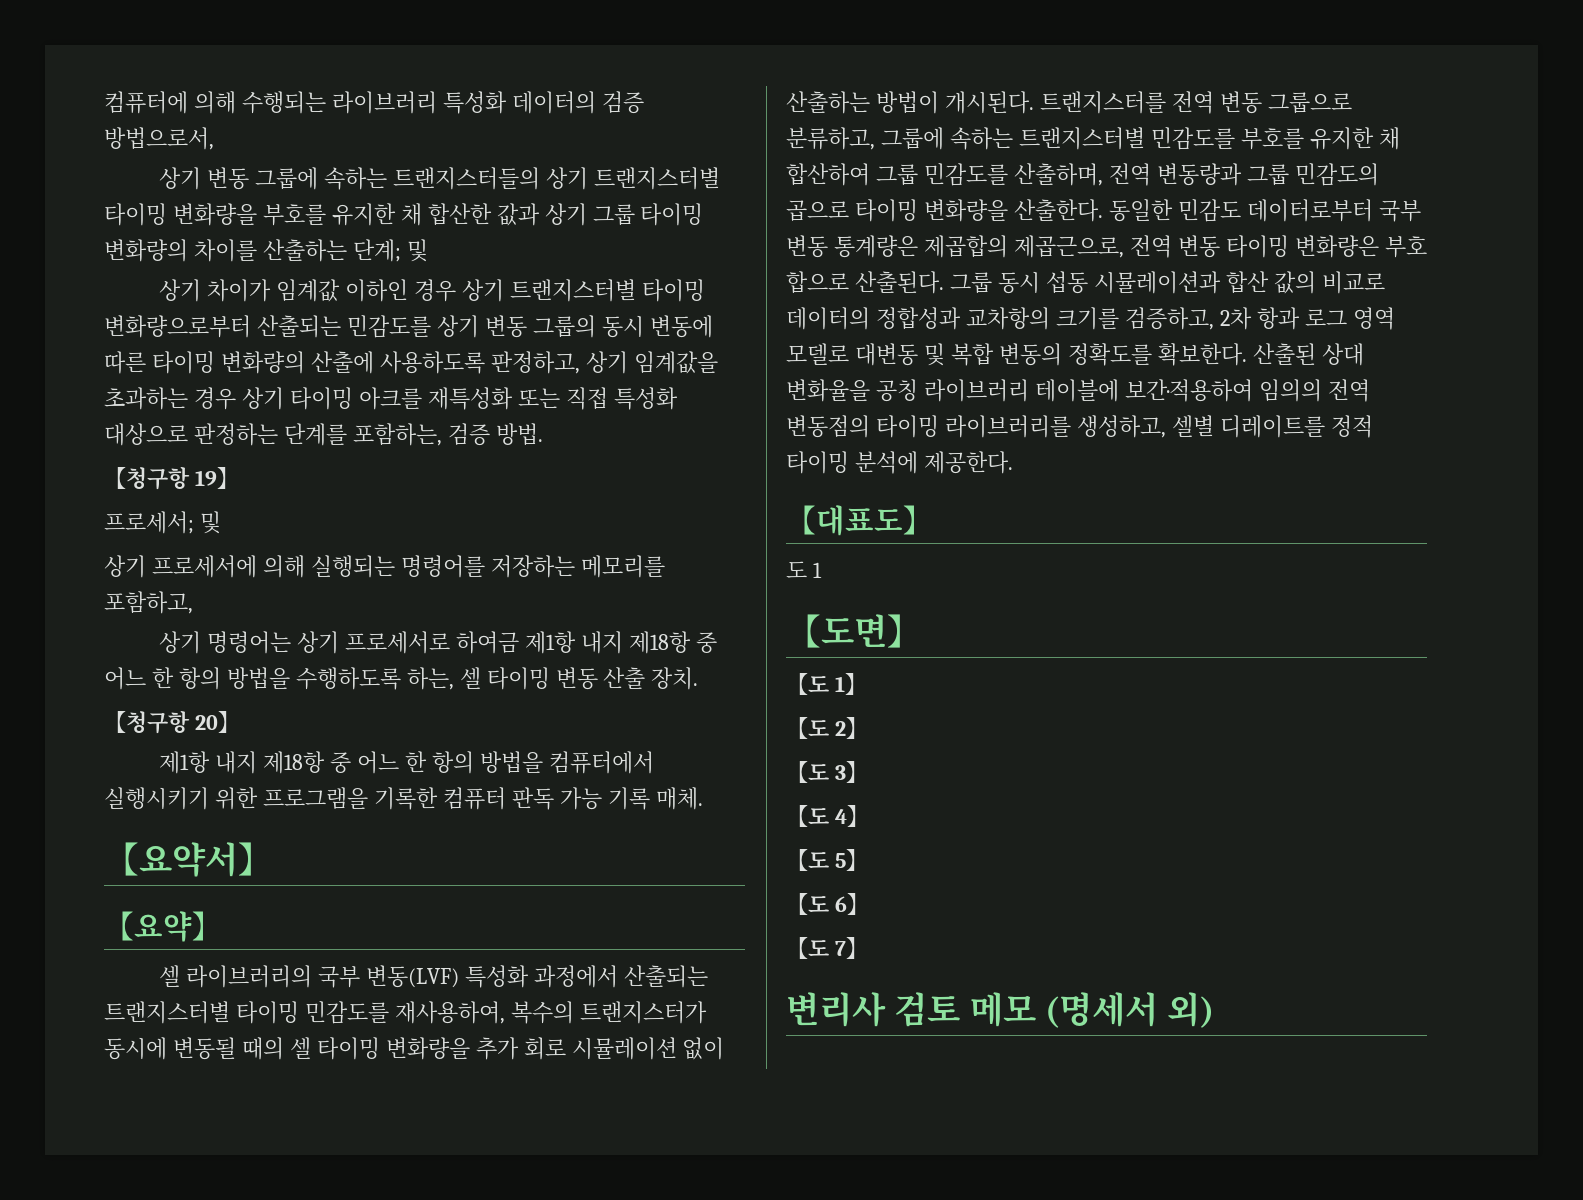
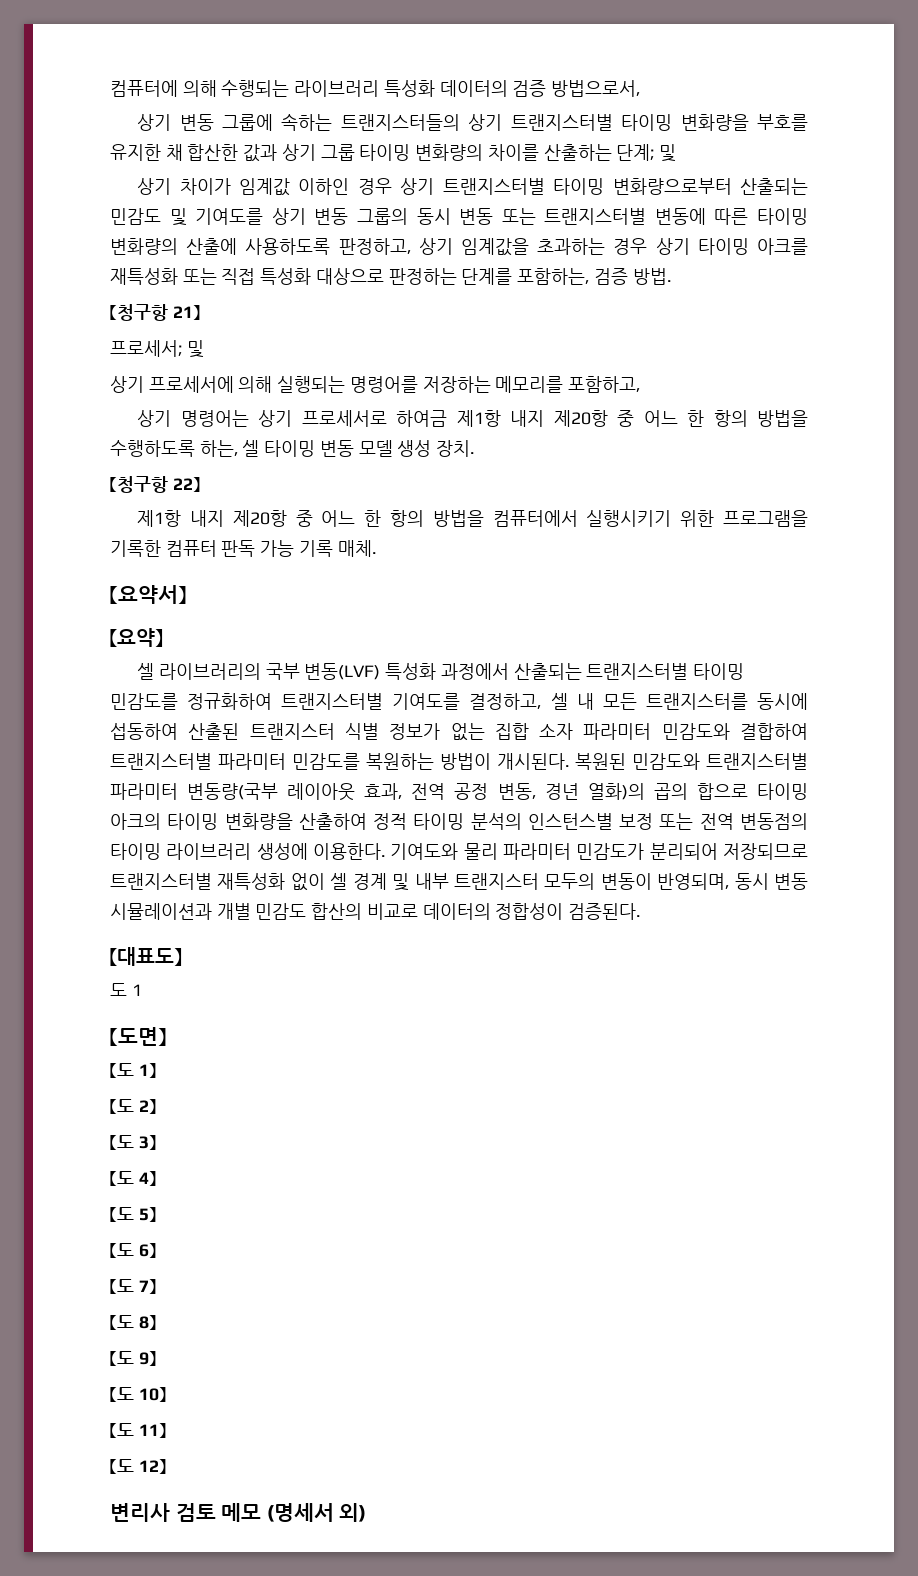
[346,315,431,338] 민감도를 -> [110,208,264,226] 민감도 및 기여도를
(644, 326) none -> [459,208,647,225] 변동 또는 트랜지스터별
[194,470,217,486] 19 -> [172,306,193,318] 21
[628,631,691,654] 제18항 -> [553,410,608,427] 제20항
[603,667,646,689] 산출 -> [358,440,432,457] 모델 생성
[194,715,218,730] 20 -> [172,478,193,490] 22
[262,751,325,774] 제18항 -> [232,510,287,527] 제20항
[394,1001,707,1024] [104,1037,725,1060] [786,91,1352,114] [786,127,1400,150] [786,163,1379,186] [786,199,1421,222] [786,235,1427,258] [786,271,1385,294] [786,307,1395,330] [786,343,1364,366] [786,379,1370,402] [786,415,1373,438] [786,451,1013,474] 재사용하여, 복수의 트랜지스터가 동시에 변동될 때의 셀 타이밍 변화량을 추가 회로 시뮬레이션 없이 산출하는 방법이 개시된다. 트랜지스터를 전역 변동 그룹으로 분류하고, 그룹에 속하는 트랜지스터별 민감도를 부호를 유지한 채 합산하여 그룹 민감도를 산출하며, 전역 변동량과 그룹 민감도의 곱으로 타이밍 변화량을 산출한다. 동일한 민감도 데이터로부터 국부 변동 통계량은 제곱합의 제곱근으로, 전역 변동 타이밍 변화량은 부호 합으로 산출된다. 그룹 동시 섭동 시뮬레이션과 합산 값의 비교로 데이터의 정합성과 교차항의 크기를 검증하고, 2차 항과 로그 영역 모델로 대변동 및 복합 변동의 정확도를 확보한다. 산출된 상대 변화율을 공칭 라이브러리 테이블에 보간·적용하여 임의의 전역 변동점의 타이밍 라이브러리를 생성하고, 셀별 디레이트를 정적 타이밍 분석에 제공한다. -> [187,693,808,710] [110,723,808,741] [110,753,808,770] [110,783,808,801] [110,813,808,830] [110,843,808,860] [110,873,808,891] [110,903,641,920] 정규화하여 트랜지스터별 기여도를 결정하고, 셀 내 모든 트랜지스터를 동시에 섭동하여 산출된 트랜지스터 식별 정보가 없는 집합 소자 파라미터 민감도와 결합하여 트랜지스터별 파라미터 민감도를 복원하는 방법이 개시된다. 복원된 민감도와 트랜지스터별 파라미터 변동량(국부 레이아웃 효과, 전역 공정 변동, 경년 열화)의 곱의 합으로 타이밍 아크의 타이밍 변화량을 산출하여 정적 타이밍 분석의 인스턴스별 보정 또는 전역 변동점의 타이밍 라이브러리 생성에 이용한다. 기여도와 물리 파라미터 민감도가 분리되어 저장되므로 트랜지스터별 재특성화 없이 셀 경계 및 내부 트랜지스터 모두의 변동이 반영되며, 동시 변동 시뮬레이션과 개별 민감도 합산의 비교로 데이터의 정합성이 검증된다.
(868, 948) none -> [110,1315,156,1330] [110,1351,156,1366] [110,1387,166,1402] [110,1423,166,1438] [110,1459,166,1474] // 【도 8】 // 【도 9】 // 【도 10】 // 【도 11】 // 【도 12】

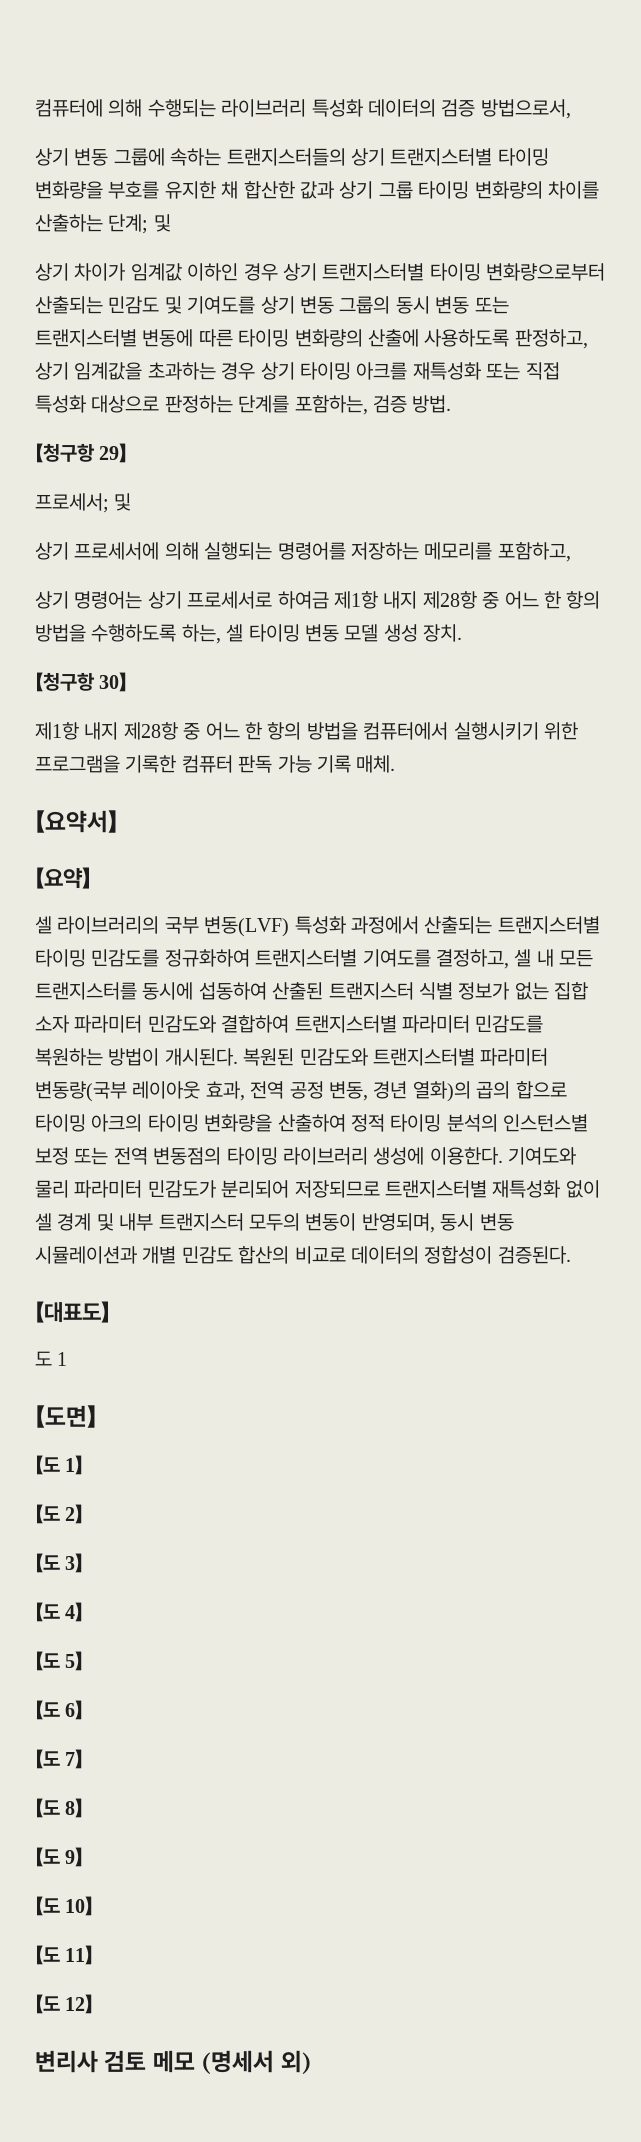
[172,306,193,318] 21 -> [99,446,120,460] 29
[553,410,608,427] 제20항 -> [422,591,477,609] 제28항
[172,478,193,490] 22 -> [99,675,120,689] 30
[232,510,287,527] 제20항 -> [123,722,178,740] 제28항

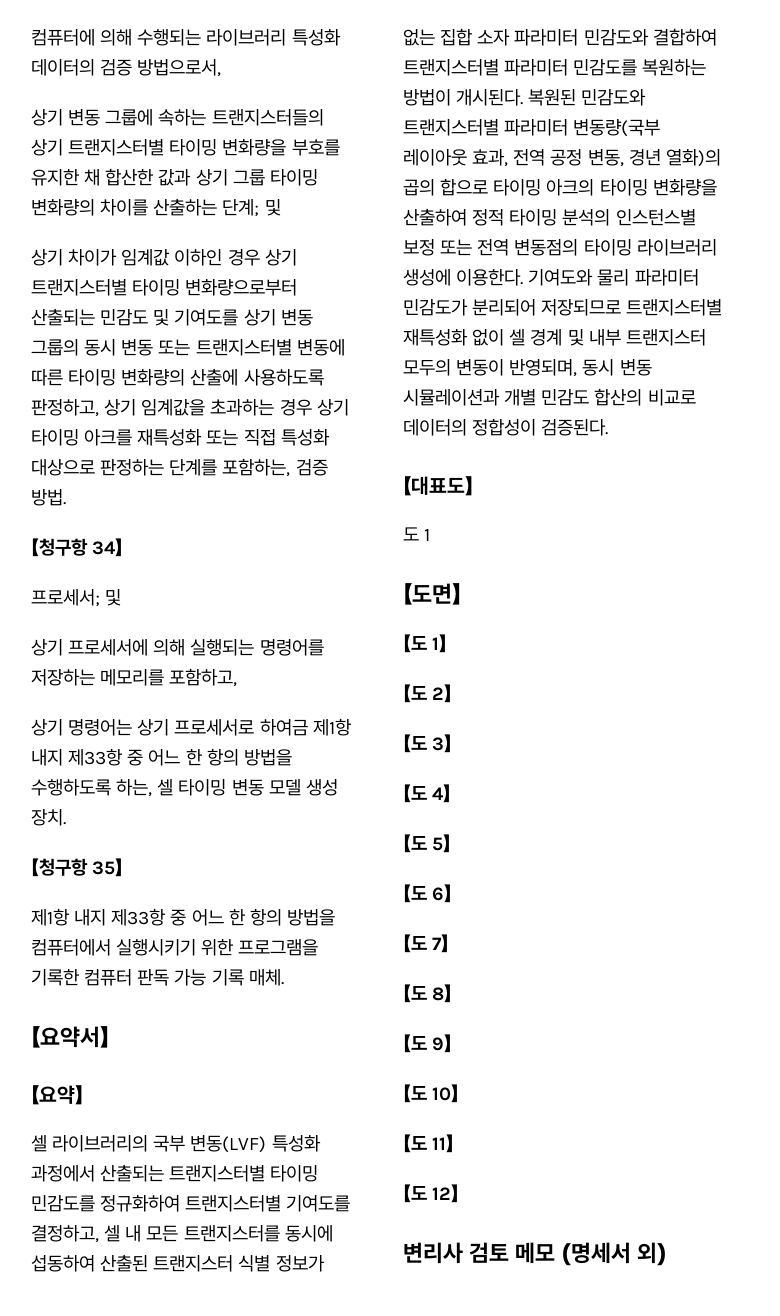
[99,446,120,460] 29 -> [92,541,117,555] 34
[422,591,477,609] 제28항 -> [68,748,124,766] 제33항
[99,675,120,689] 30 -> [92,861,116,875] 35
[123,722,178,740] 제28항 -> [111,908,167,926] 제33항

